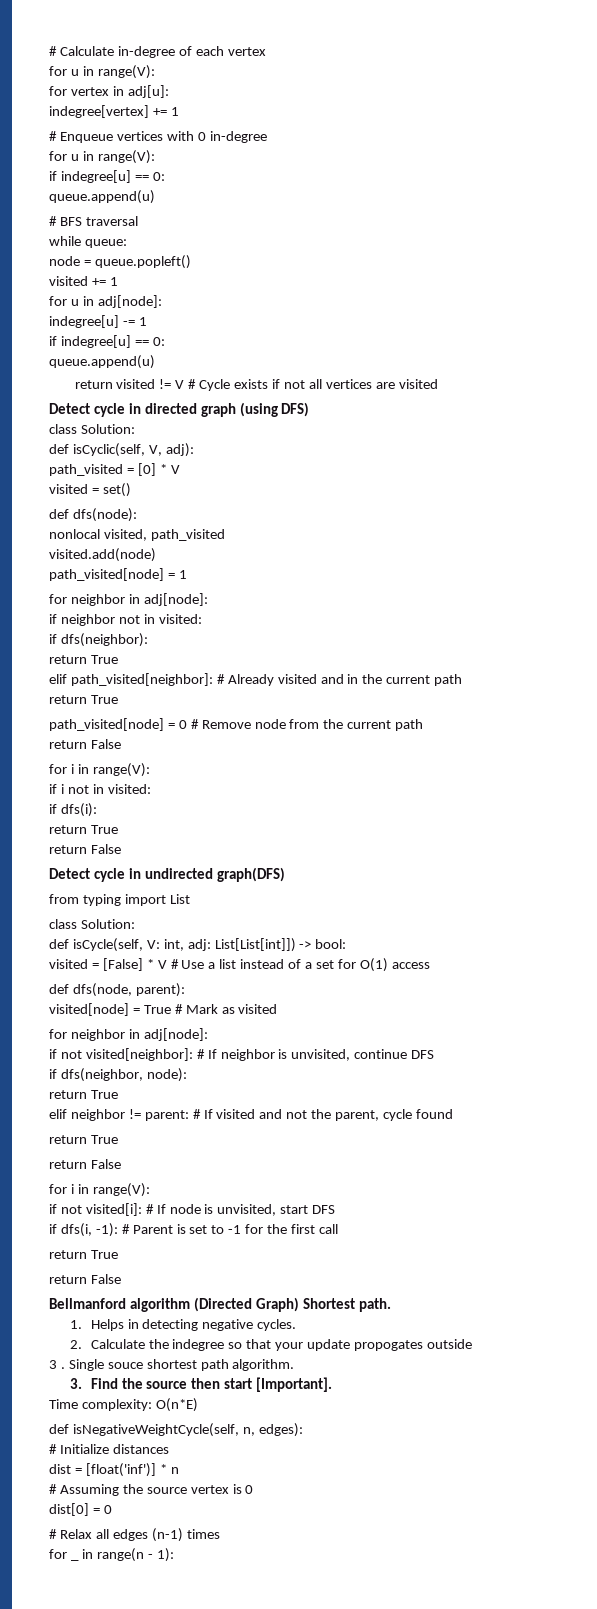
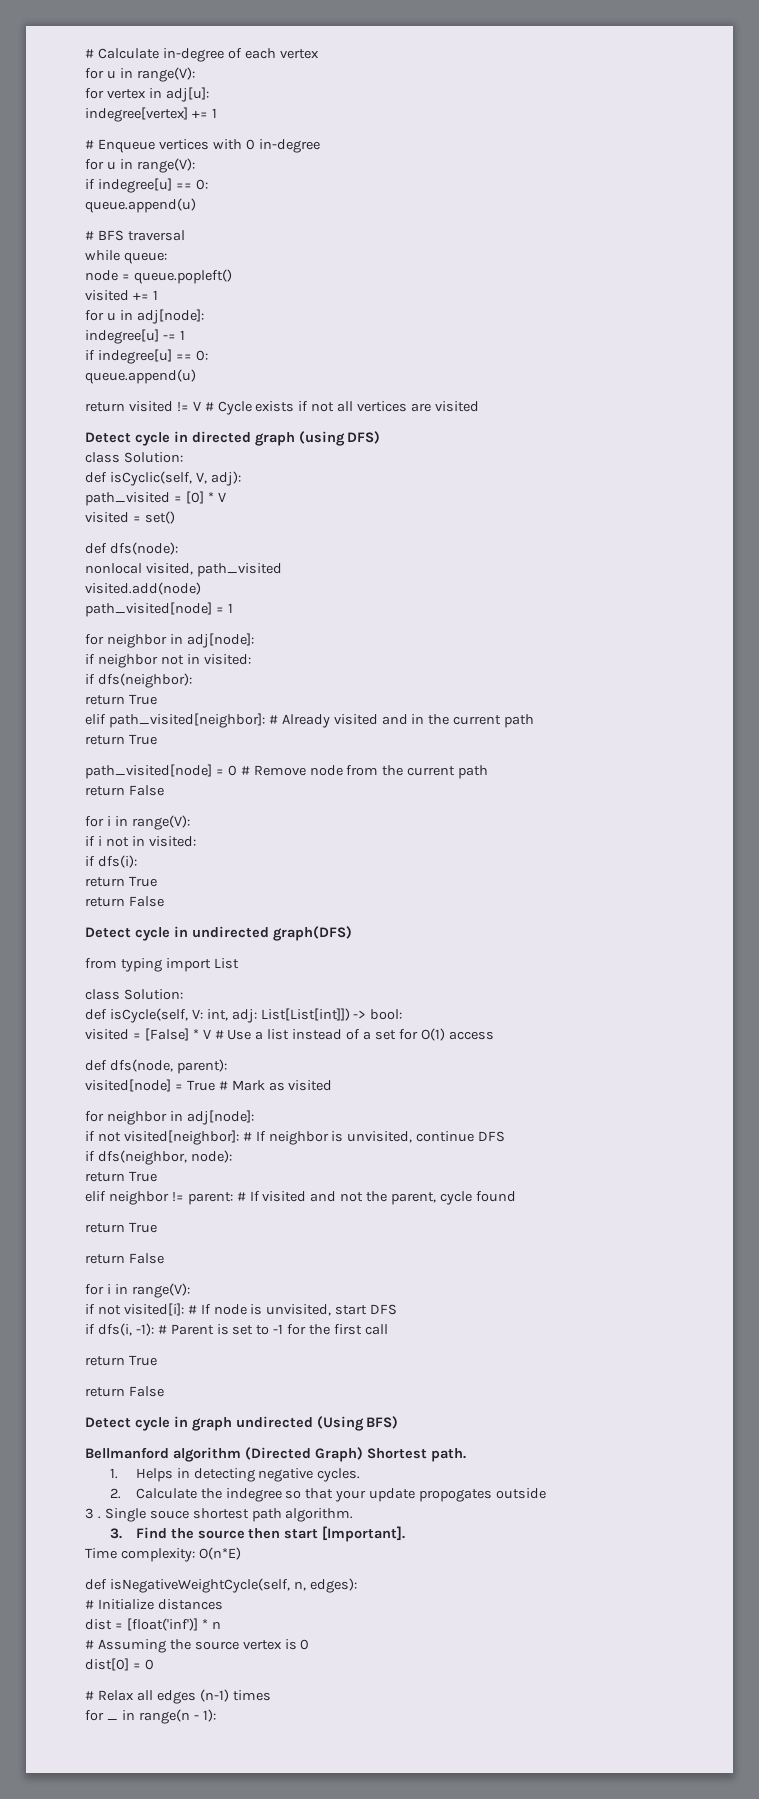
(121, 1279) none -> [85,1416,399,1431] // Detect cycle in graph undirected (Using BFS)

